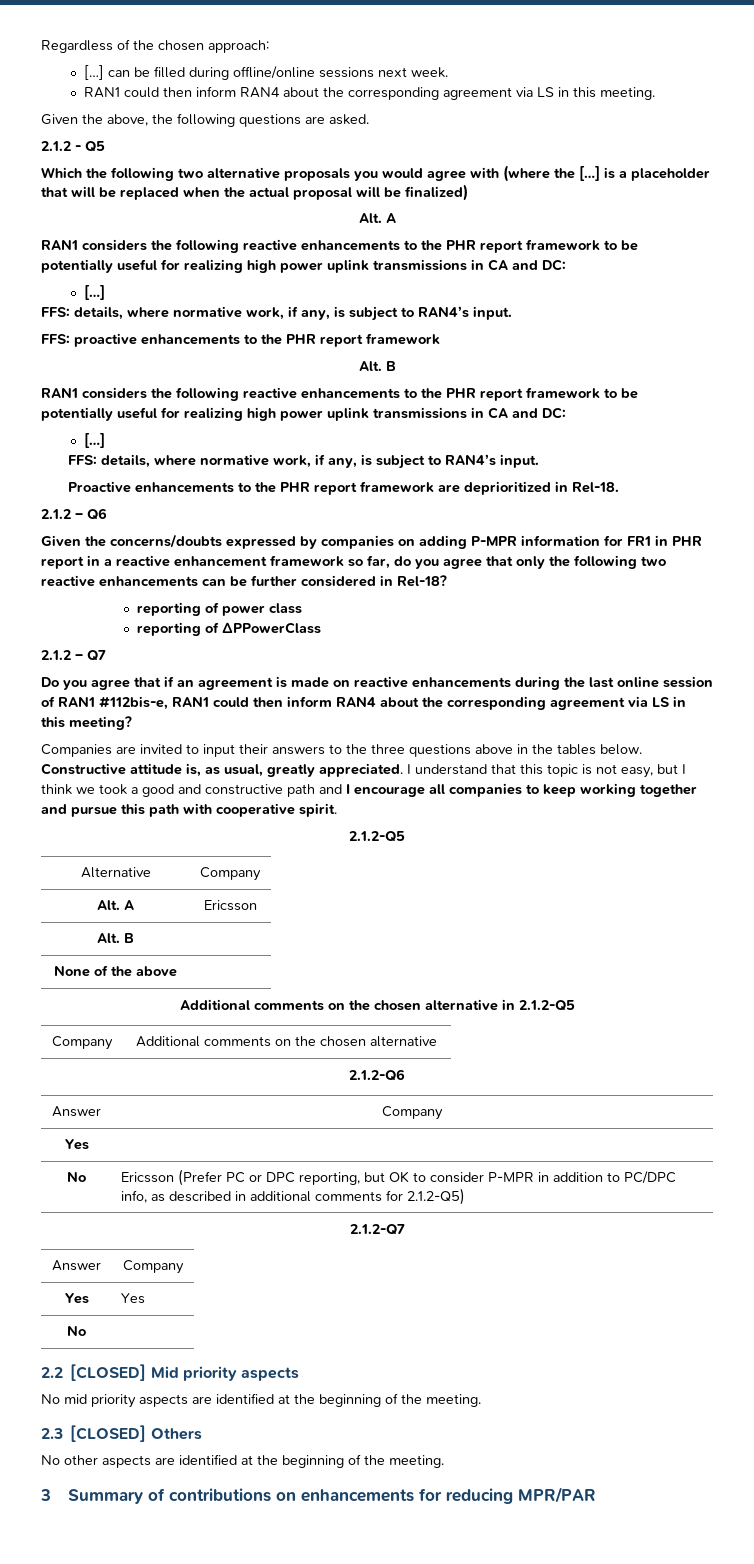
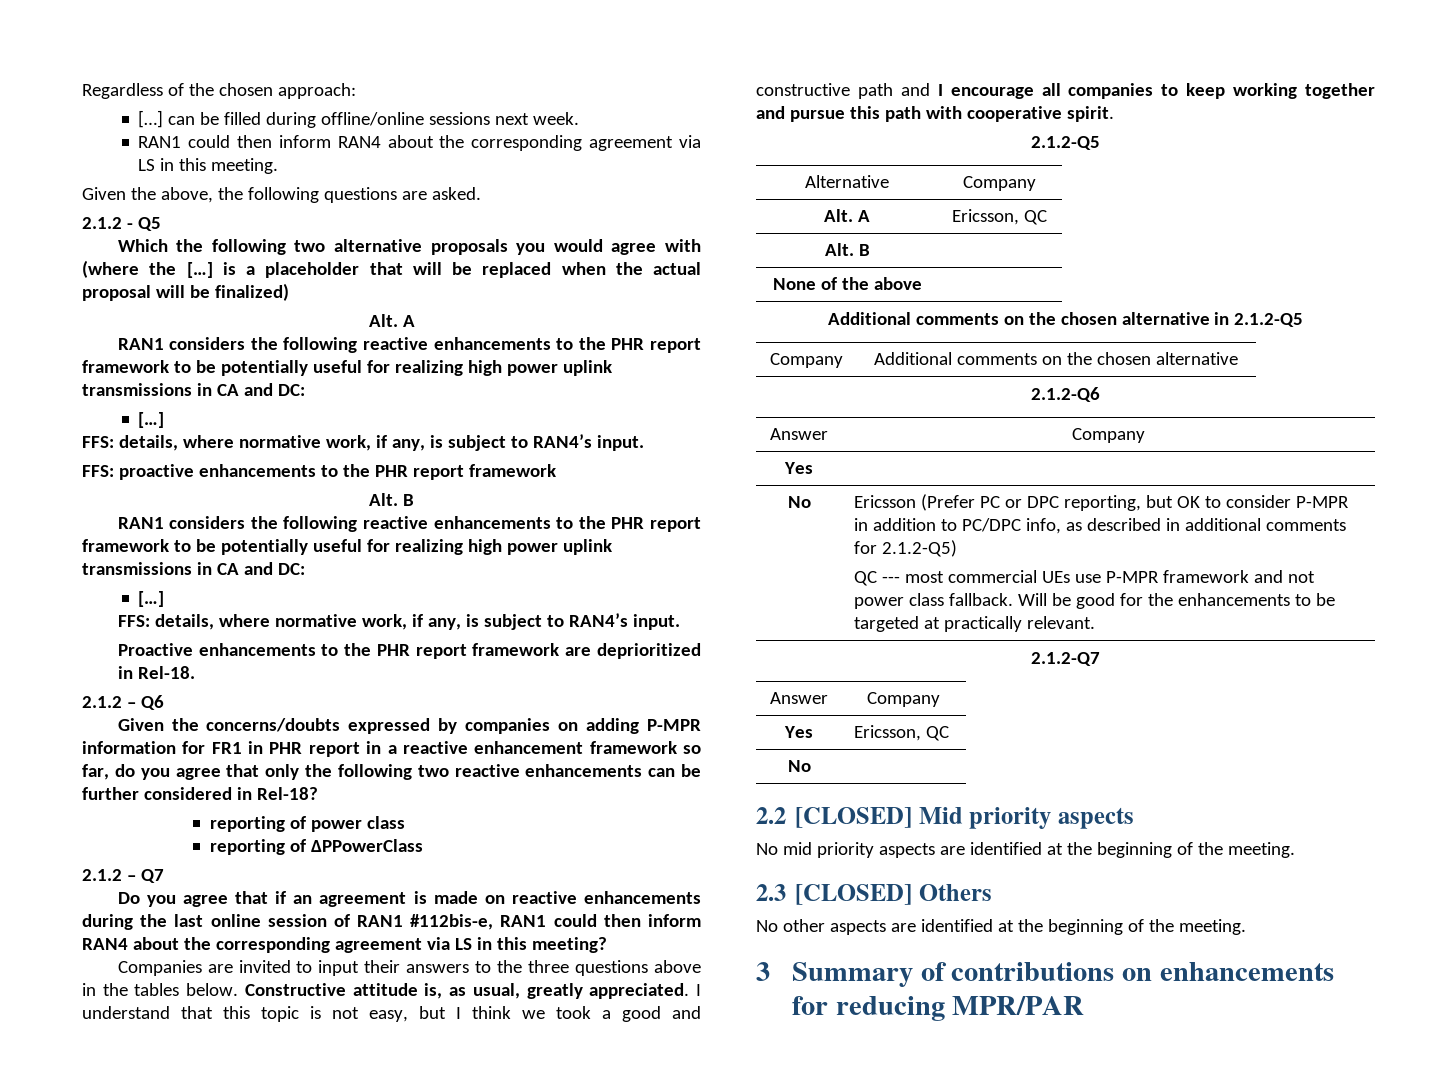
[203,900,257,911] Ericsson -> [952,209,1047,225] Ericsson, QC
(466, 1196) none -> [854,570,1316,586] [854,593,1336,609] [854,616,1096,632] // QC --- most commercial UEs use P-MPR framework and not power class fallback. Will be good for the enhancements to be targeted at practically relevant.
[121,1293,146,1304] Yes -> [854,725,950,741] Ericsson, QC

